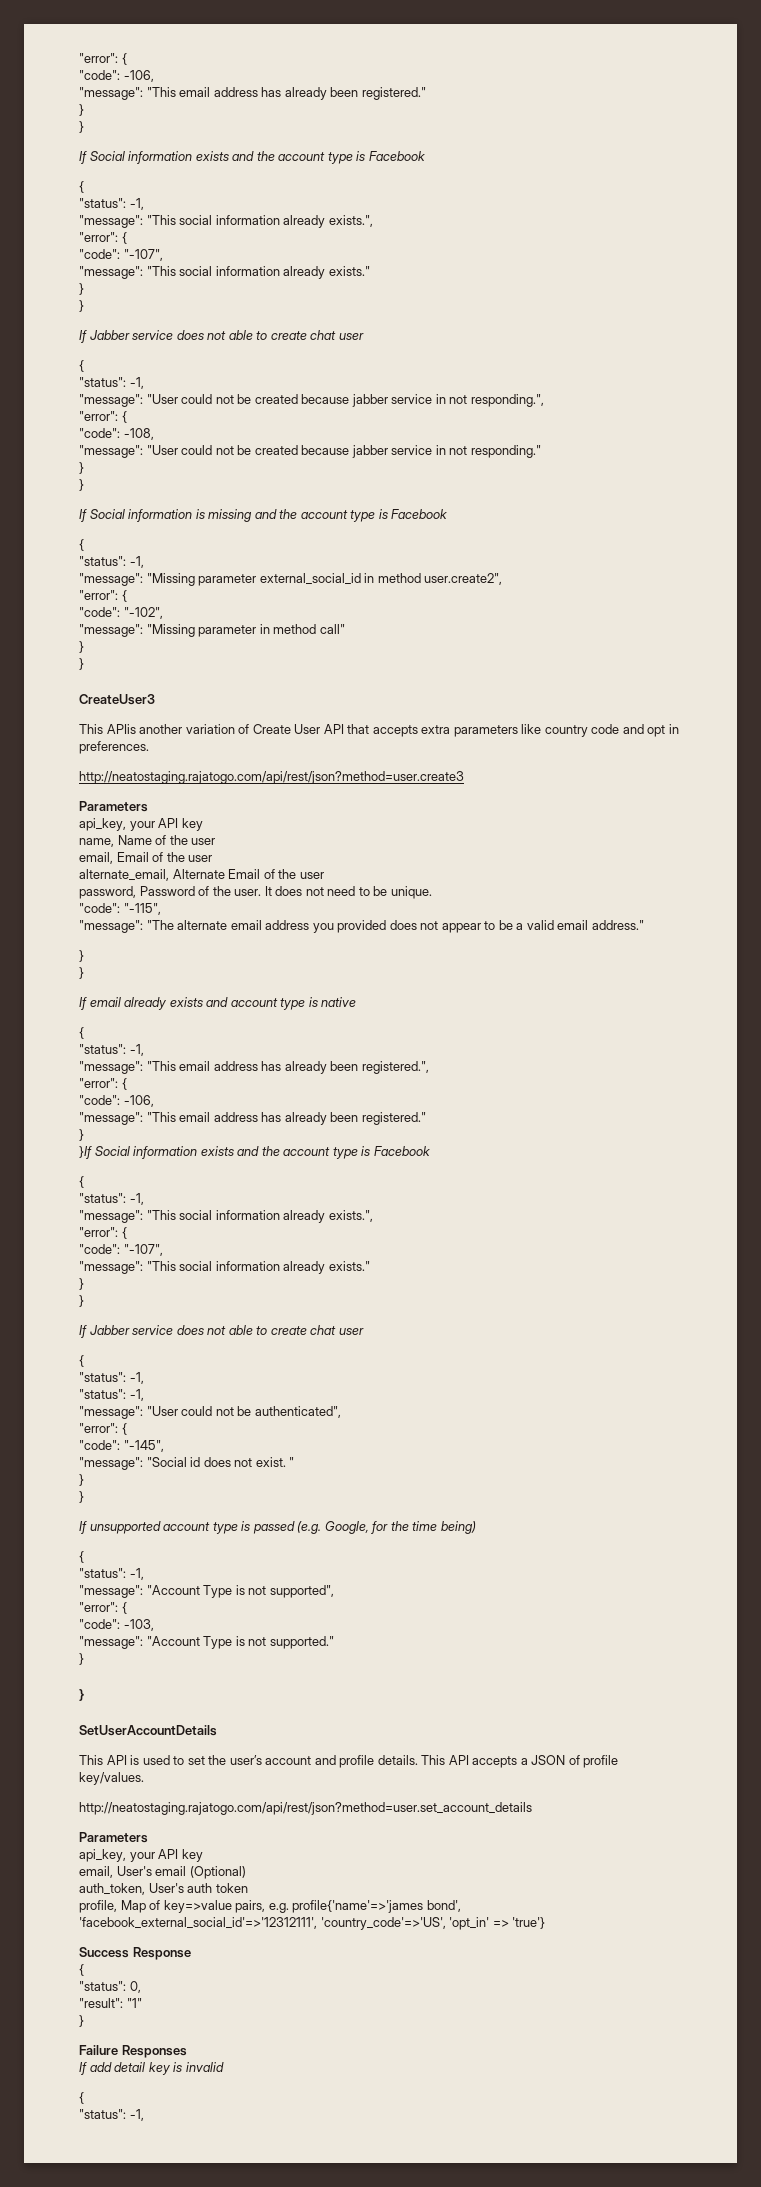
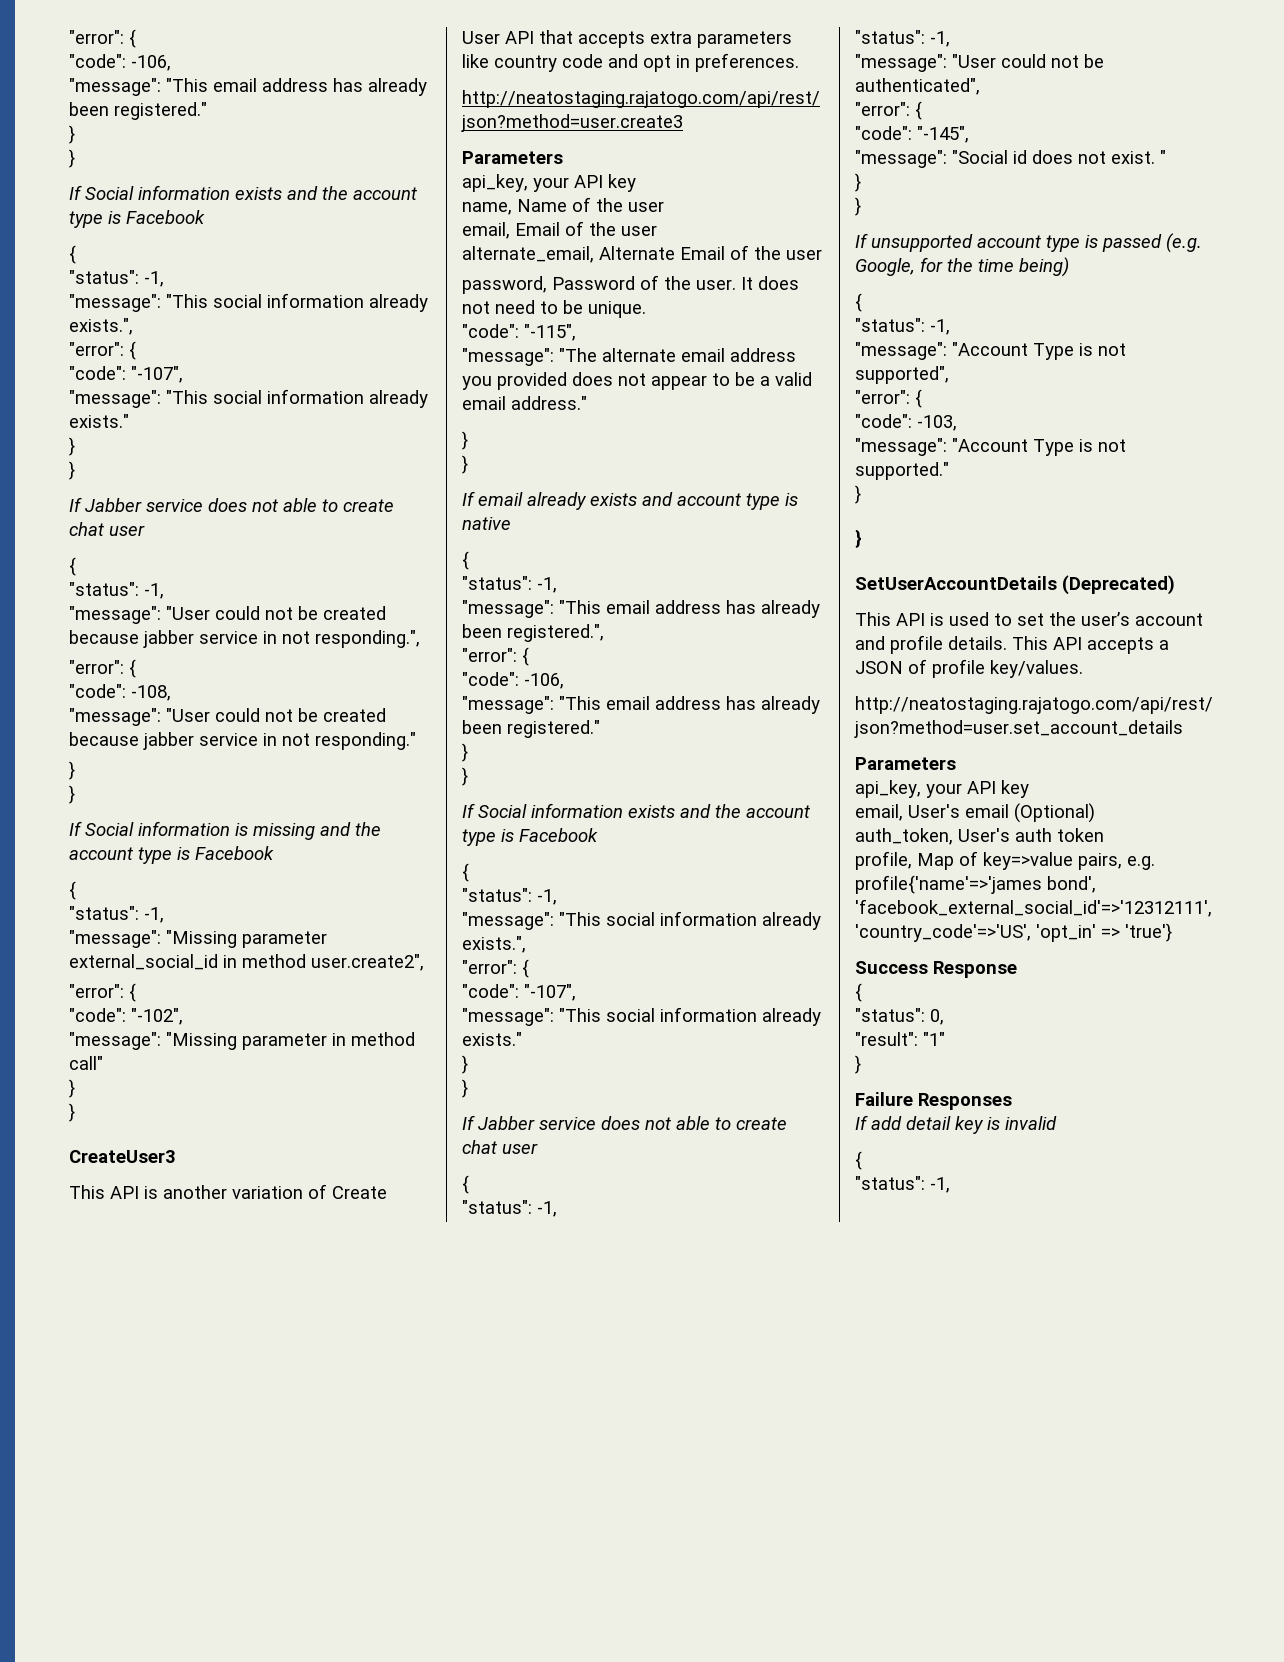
[106,724,136,734] APIis -> [110,1186,158,1199] API is
[79,1146,92,1159] }If -> [462,767,468,786] [462,803,475,818] } // If
(217, 1730) none -> [1062,575,1175,595] (Deprecated)

